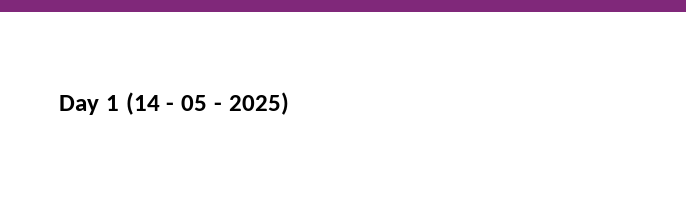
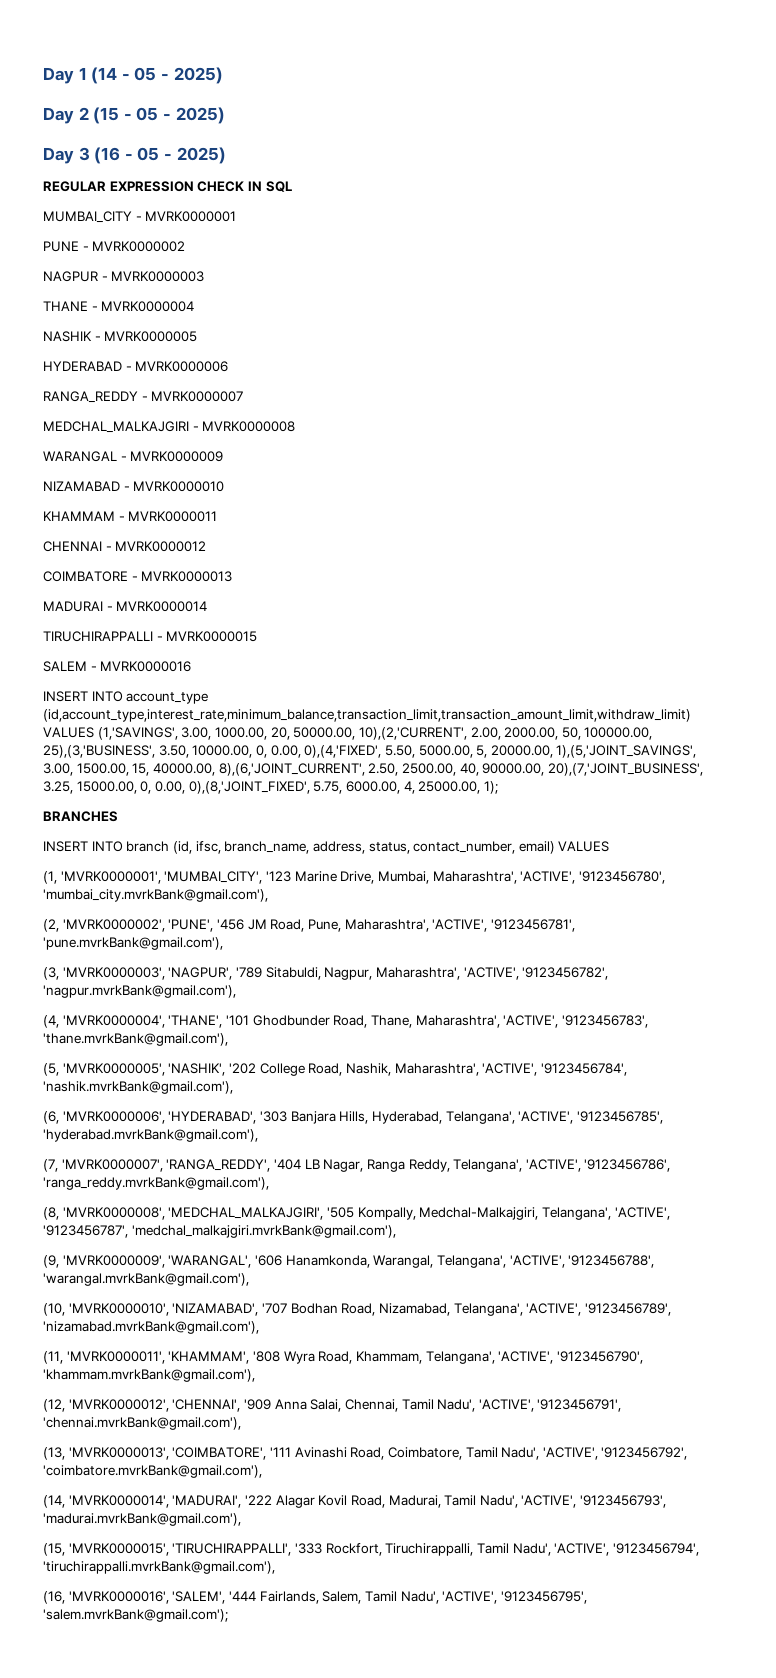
(289, 103) none -> [43,107,225,124] [43,147,226,164] [43,181,292,192] [43,211,237,223] [43,241,186,252] [43,271,205,282] [43,301,195,312] [43,331,198,342] [43,361,229,372] [43,391,244,403] [43,421,296,433] [43,451,224,462] [43,481,225,492] [43,511,218,522] [43,541,207,552] [43,571,233,582] [43,601,208,612] [43,631,258,642] [43,661,192,672] [43,691,209,704] [43,709,691,722] [43,727,653,740] [43,745,697,758] [43,763,703,776] [43,781,498,794] [43,811,118,822] [43,841,610,854] [43,871,665,884] [43,889,268,902] [43,919,575,932] [43,937,223,950] [43,967,609,980] [43,985,236,998] [43,1015,648,1028] [43,1033,228,1046] [43,1063,627,1076] [43,1081,233,1094] [43,1111,663,1124] [43,1129,258,1142] [43,1159,671,1172] [43,1177,269,1190] [43,1207,670,1220] [43,1225,396,1238] [43,1255,655,1268] [43,1273,249,1286] [43,1303,671,1316] [43,1321,259,1334] [43,1351,643,1364] [43,1369,255,1382] [43,1399,622,1412] [43,1417,241,1430] [43,1447,688,1460] [43,1465,262,1478] [43,1495,667,1508] [43,1513,241,1526] [43,1543,699,1556] [43,1561,275,1574] [43,1591,587,1604] [43,1609,228,1622] // Day 2 (15 - 05 - 2025) // Day 3 (16 - 05 - 2025) // REGULAR EXPRESSION CHECK IN SQL // MUMBAI_CITY - MVRK0000001 // PUNE - MVRK0000002 // NAGPUR - MVRK0000003 // THANE - MVRK0000004 // NASHIK - MVRK0000005 // HYDERABAD - MVRK0000006 // RANGA_REDDY - MVRK0000007 // MEDCHAL_MALKAJGIRI - MVRK0000008 // WARANGAL - MVRK0000009 // NIZAMABAD - MVRK0000010 // KHAMMAM - MVRK0000011 // CHENNAI - MVRK0000012 // COIMBATORE - MVRK0000013 // MADURAI - MVRK0000014 // TIRUCHIRAPPALLI - MVRK0000015 // SALEM - MVRK0000016 // INSERT INTO account_type (id,account_type,interest_rate,minimum_balance,transaction_limit,transaction_amount_limit,withdraw_limit) VALUES (1,'SAVINGS', 3.00, 1000.00, 20, 50000.00, 10),(2,'CURRENT', 2.00, 2000.00, 50, 100000.00, 25),(3,'BUSINESS', 3.50, 10000.00, 0, 0.00, 0),(4,'FIXED', 5.50, 5000.00, 5, 20000.00, 1),(5,'JOINT_SAVINGS', 3.00, 1500.00, 15, 40000.00, 8),(6,'JOINT_CURRENT', 2.50, 2500.00, 40, 90000.00, 20),(7,'JOINT_BUSINESS', 3.25, 15000.00, 0, 0.00, 0),(8,'JOINT_FIXED', 5.75, 6000.00, 4, 25000.00, 1); // BRANCHES // INSERT INTO branch (id, ifsc, branch_name, address, status, contact_number, email) VALUES // (1, 'MVRK0000001', 'MUMBAI_CITY', '123 Marine Drive, Mumbai, Maharashtra', 'ACTIVE', '9123456780', 'mumbai_city.mvrkBank@gmail.com'), // (2, 'MVRK0000002', 'PUNE', '456 JM Road, Pune, Maharashtra', 'ACTIVE', '9123456781', 'pune.mvrkBank@gmail.com'), // (3, 'MVRK0000003', 'NAGPUR', '789 Sitabuldi, Nagpur, Maharashtra', 'ACTIVE', '9123456782', 'nagpur.mvrkBank@gmail.com'), // (4, 'MVRK0000004', 'THANE', '101 Ghodbunder Road, Thane, Maharashtra', 'ACTIVE', '9123456783', 'thane.mvrkBank@gmail.com'), // (5, 'MVRK0000005', 'NASHIK', '202 College Road, Nashik, Maharashtra', 'ACTIVE', '9123456784', 'nashik.mvrkBank@gmail.com'), // (6, 'MVRK0000006', 'HYDERABAD', '303 Banjara Hills, Hyderabad, Telangana', 'ACTIVE', '9123456785', 'hyderabad.mvrkBank@gmail.com'), // (7, 'MVRK0000007', 'RANGA_REDDY', '404 LB Nagar, Ranga Reddy, Telangana', 'ACTIVE', '9123456786', 'ranga_reddy.mvrkBank@gmail.com'), // (8, 'MVRK0000008', 'MEDCHAL_MALKAJGIRI', '505 Kompally, Medchal-Malkajgiri, Telangana', 'ACTIVE', '9123456787', 'medchal_malkajgiri.mvrkBank@gmail.com'), // (9, 'MVRK0000009', 'WARANGAL', '606 Hanamkonda, Warangal, Telangana', 'ACTIVE', '9123456788', 'warangal.mvrkBank@gmail.com'), // (10, 'MVRK0000010', 'NIZAMABAD', '707 Bodhan Road, Nizamabad, Telangana', 'ACTIVE', '9123456789', 'nizamabad.mvrkBank@gmail.com'), // (11, 'MVRK0000011', 'KHAMMAM', '808 Wyra Road, Khammam, Telangana', 'ACTIVE', '9123456790', 'khammam.mvrkBank@gmail.com'), // (12, 'MVRK0000012', 'CHENNAI', '909 Anna Salai, Chennai, Tamil Nadu', 'ACTIVE', '9123456791', 'chennai.mvrkBank@gmail.com'), // (13, 'MVRK0000013', 'COIMBATORE', '111 Avinashi Road, Coimbatore, Tamil Nadu', 'ACTIVE', '9123456792', 'coimbatore.mvrkBank@gmail.com'), // (14, 'MVRK0000014', 'MADURAI', '222 Alagar Kovil Road, Madurai, Tamil Nadu', 'ACTIVE', '9123456793', 'madurai.mvrkBank@gmail.com'), // (15, 'MVRK0000015', 'TIRUCHIRAPPALLI', '333 Rockfort, Tiruchirappalli, Tamil Nadu', 'ACTIVE', '9123456794', 'tiruchirappalli.mvrkBank@gmail.com'), // (16, 'MVRK0000016', 'SALEM', '444 Fairlands, Salem, Tamil Nadu', 'ACTIVE', '9123456795', 'salem.mvrkBank@gmail.com');

